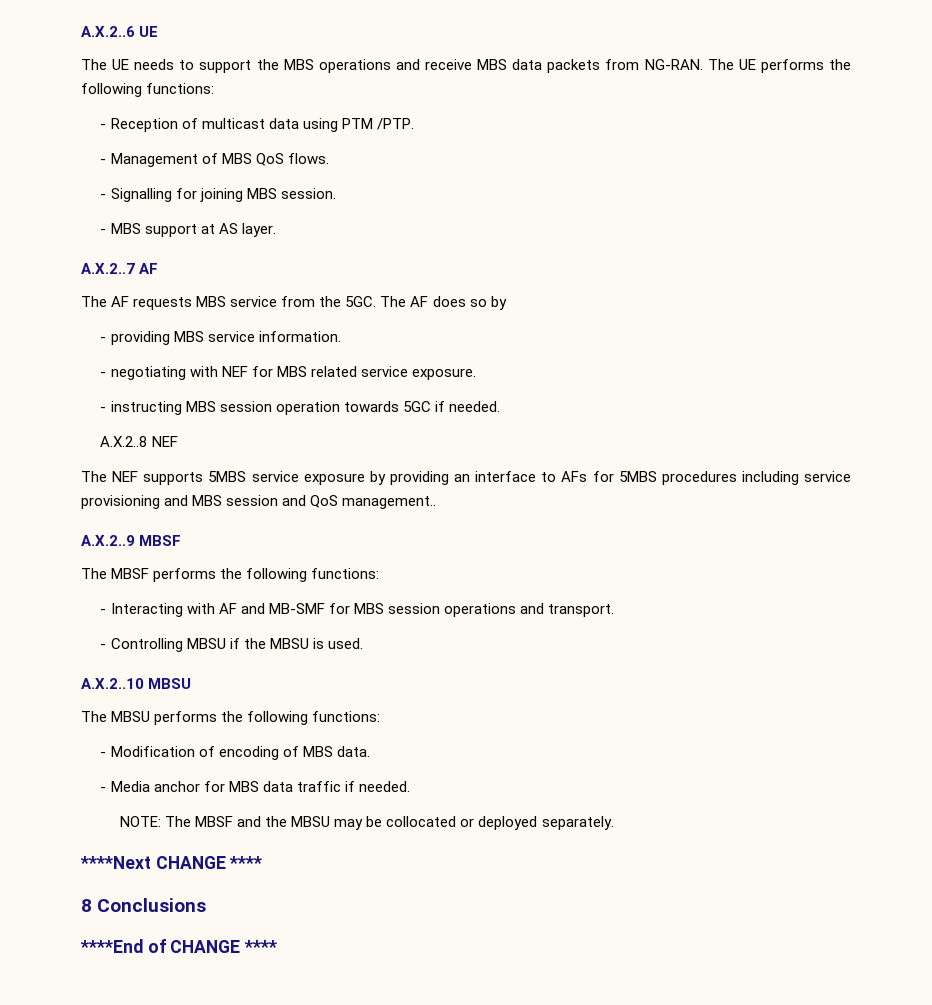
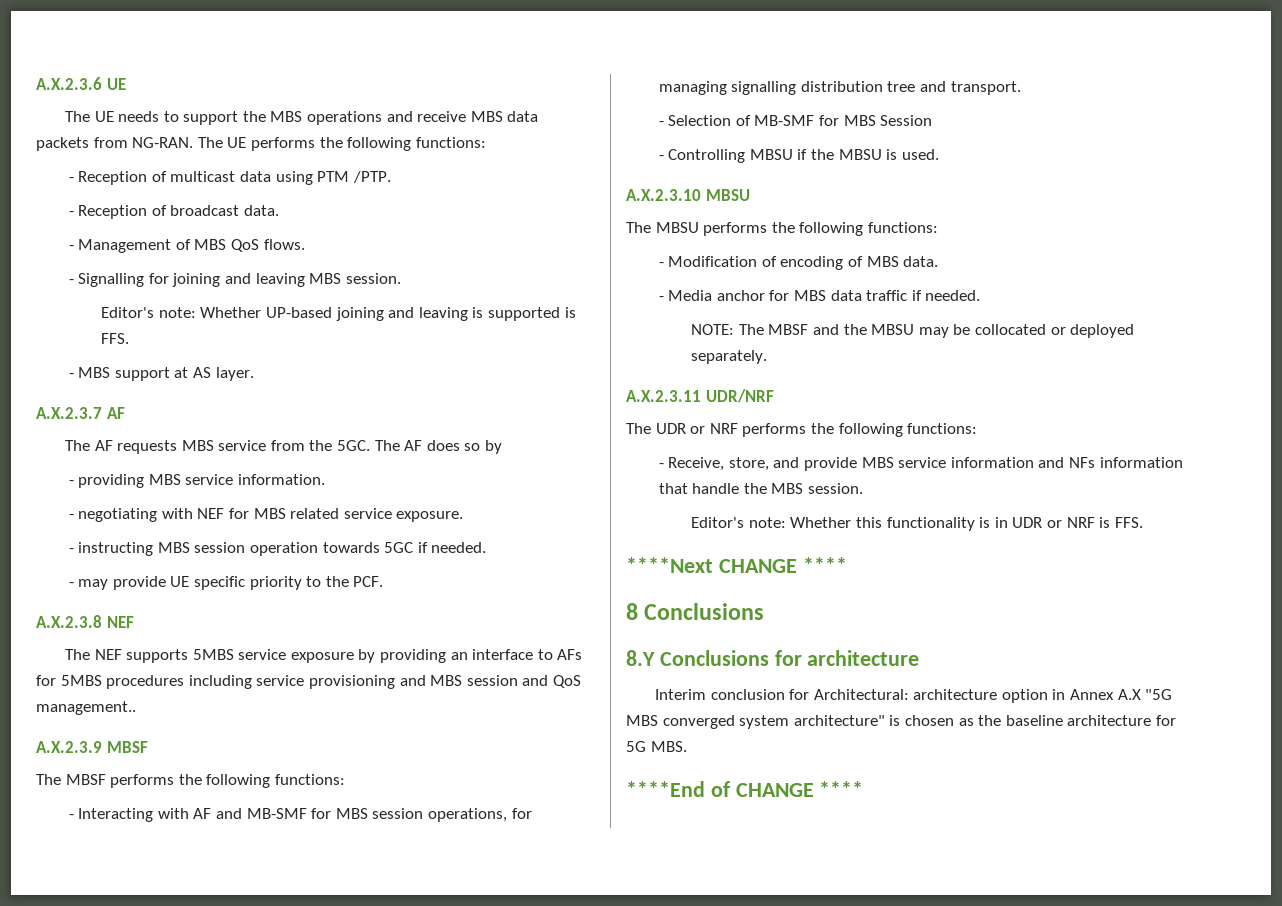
[81,26,135,37] A.X.2..6 -> [36,77,102,90] A.X.2.3.6
(414, 124) none -> [68,205,279,219] // - Reception of broadcast data.
[246,188,336,199] MBS session. -> [224,273,401,287] [101,307,576,321] [101,333,130,344] and leaving MBS session. // Editor's note: Whether UP-based joining and leaving is supported is FFS.
[81,263,135,274] A.X.2..7 -> [36,407,102,419] A.X.2.3.7
[100,436,148,447] A.X.2..8 -> [68,576,384,590] [36,615,102,628] - may provide UE specific priority to the PCF. // A.X.2.3.8
[81,535,135,546] A.X.2..9 -> [36,741,102,753] A.X.2.3.9
[443,603,615,617] operations and transport. -> [427,808,532,822] [658,81,1021,95] [658,115,933,126] operations, for managing signalling distribution tree and transport. // - Selection of MB-SMF for MBS Session
[81,678,144,689] A.X.2..10 -> [626,189,701,201] A.X.2.3.10
(614, 823) none -> [626,389,774,403] [626,423,978,437] [658,457,1183,471] [658,483,863,494] [691,517,1143,531] // A.X.2.3.11 UDR/NRF // The UDR or NRF performs the following functions: // - Receive, store, and provide MBS service information and NFs information that handle the MBS session. // Editor's note: Whether this functionality is in UDR or NRF is FFS.
(207, 905) none -> [626,650,920,666] [654,689,1173,703] [626,715,1176,729] [626,741,687,752] // 8.Y Conclusions for architecture // Interim conclusion for Architectural: architecture option in Annex A.X "5G MBS converged system architecture" is chosen as the baseline architecture for 5G MBS.

